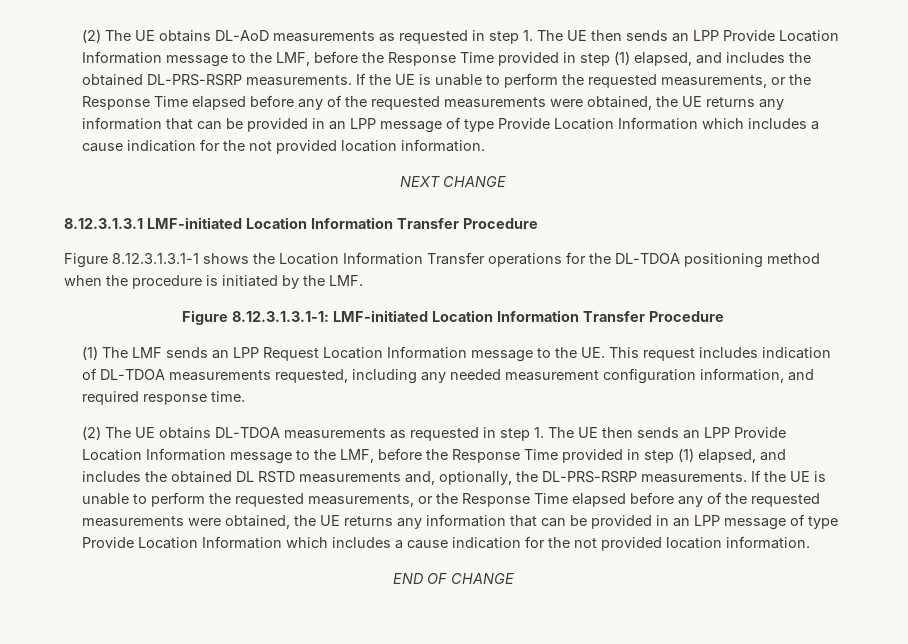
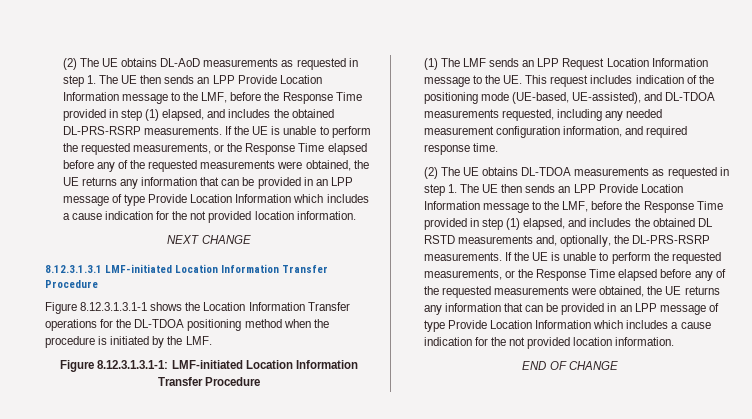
(97, 374) none -> [698,75,714,84] [423,92,663,104] the positioning mode (UE-based, UE-assisted), and

